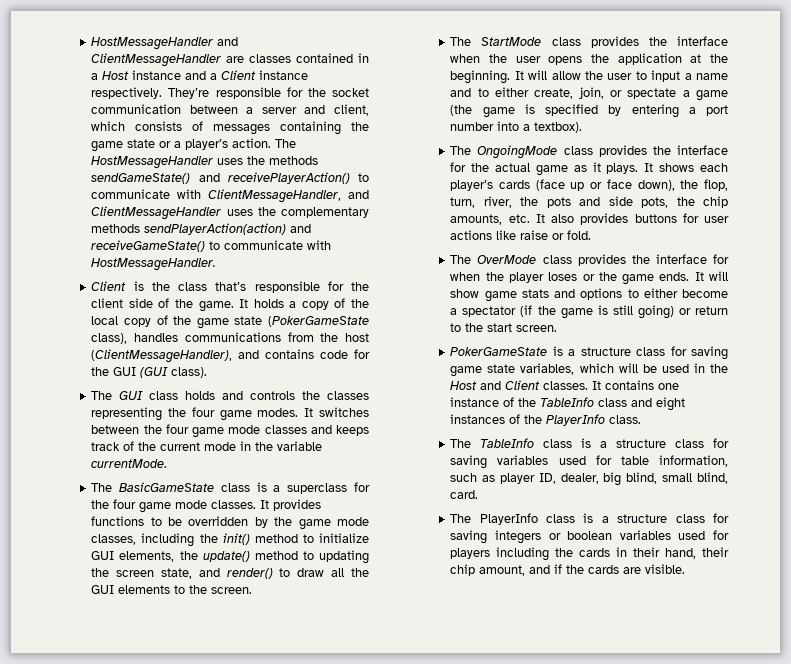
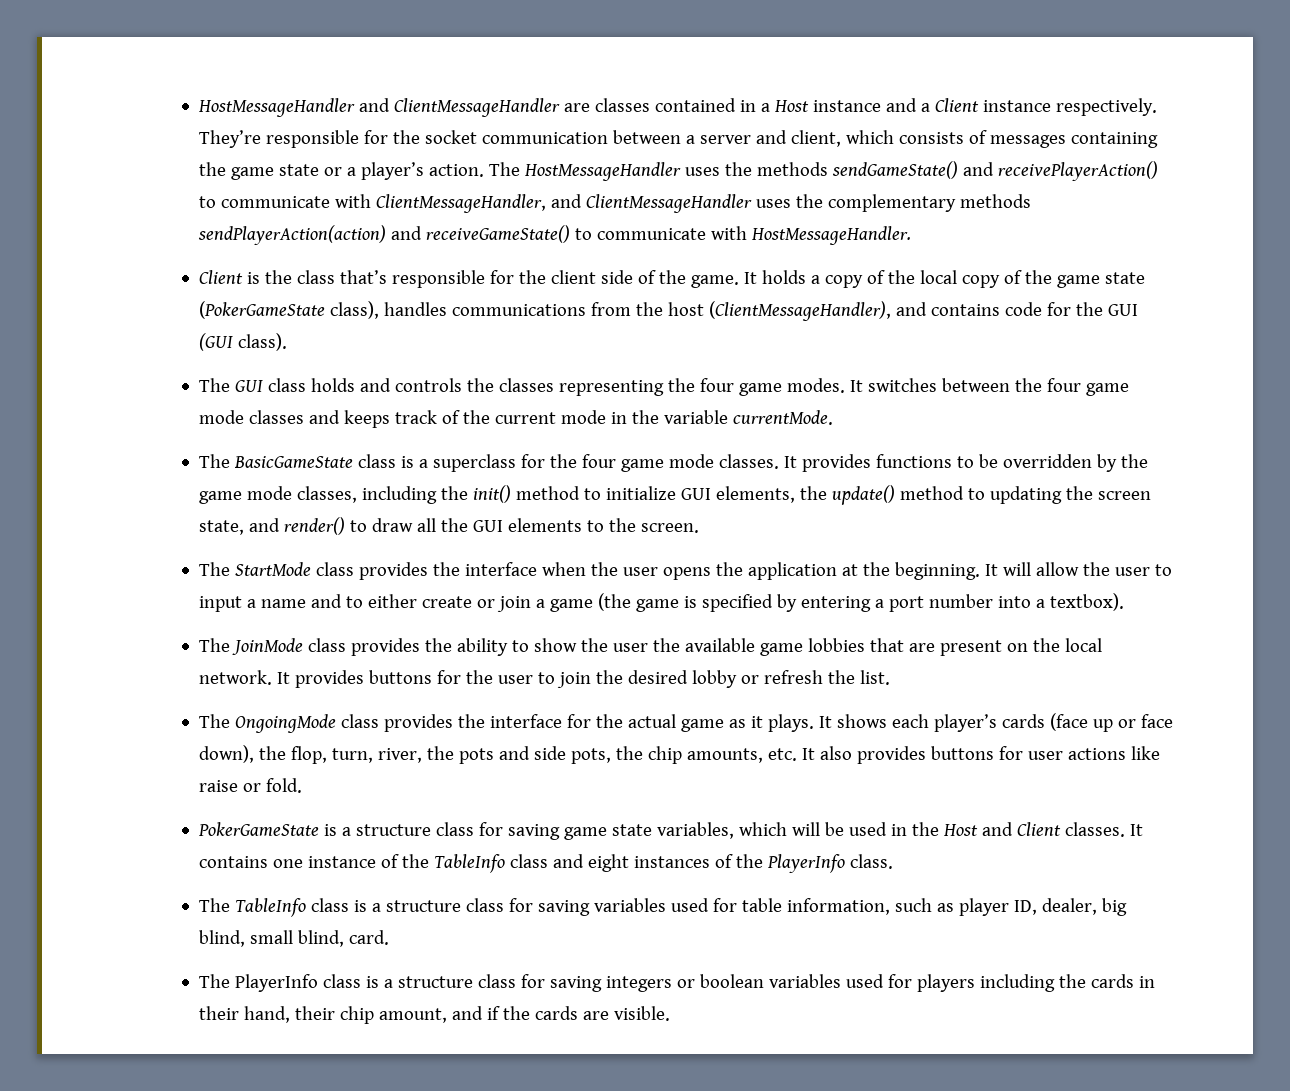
[534,87,677,99] create, join, or spectate -> [421,596,531,612] create or join
(583, 127) none -> [198,638,1102,656] [198,670,890,688] // The JoinMode class provides the ability to show the user the available game lobbies that are present on the local network. It provides buttons for the user to join the desired lobby or refresh the list.
[450,254,729,266] [450,271,728,285] [450,288,728,302] [450,305,728,319] [450,323,558,332] // The OverMode class provides the interface for when the player loses or the game ends. It will show game stats and options to either become a spectator (if the game is still going) or return to the start screen. -> (302, 785) none

